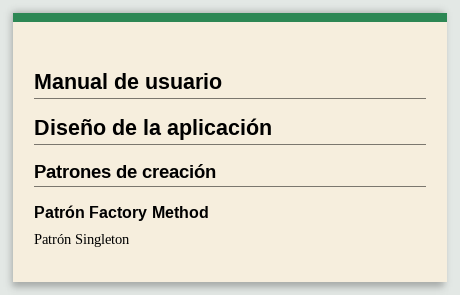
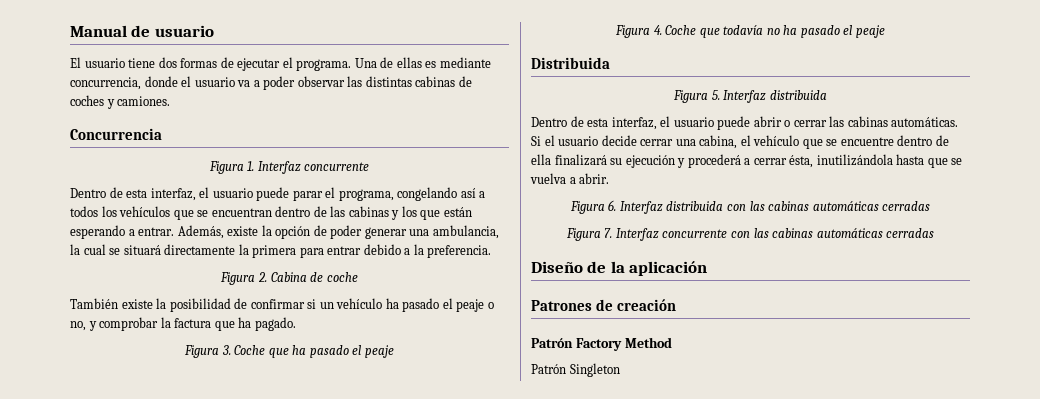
(222, 81) none -> [70,57,491,71] [70,76,472,90] [70,95,171,109] [70,128,162,140] [208,161,370,174] [70,187,486,201] [70,206,472,220] [70,225,499,239] [70,244,492,258] [220,272,358,285] [70,298,494,312] [70,317,296,331] [184,345,394,358] [615,25,885,38] [531,57,610,69] [673,90,827,103] [531,116,959,130] [531,135,949,149] [531,154,963,168] [530,173,610,184] [569,200,931,214] [565,228,935,241] // El usuario tiene dos formas de ejecutar el programa. Una de ellas es mediante concurrencia, donde el usuario va a poder observar las distintas cabinas de coches y camiones. // Concurrencia // Figura 1. Interfaz concurrente // Dentro de esta interfaz, el usuario puede parar el programa, congelando así a todos los vehículos que se encuentran dentro de las cabinas y los que están esperando a entrar. Además, existe la opción de poder generar una ambulancia, la cual se situará directamente la primera para entrar debido a la preferencia. // Figura 2. Cabina de coche // También existe la posibilidad de confirmar si un vehículo ha pasado el peaje o no, y comprobar la factura que ha pagado. // Figura 3. Coche que ha pasado el peaje // Figura 4. Coche que todavía no ha pasado el peaje // Distribuida // Figura 5. Interfaz distribuida // Dentro de esta interfaz, el usuario puede abrir o cerrar las cabinas automáticas. Si el usuario decide cerrar una cabina, el vehículo que se encuentre dentro de ella finalizará su ejecución y procederá a cerrar ésta, inutilizándola hasta que se vuelva a abrir. // Figura 6. Interfaz distribuida con las cabinas automáticas cerradas // Figura 7. Interfaz concurrente con las cabinas automáticas cerradas

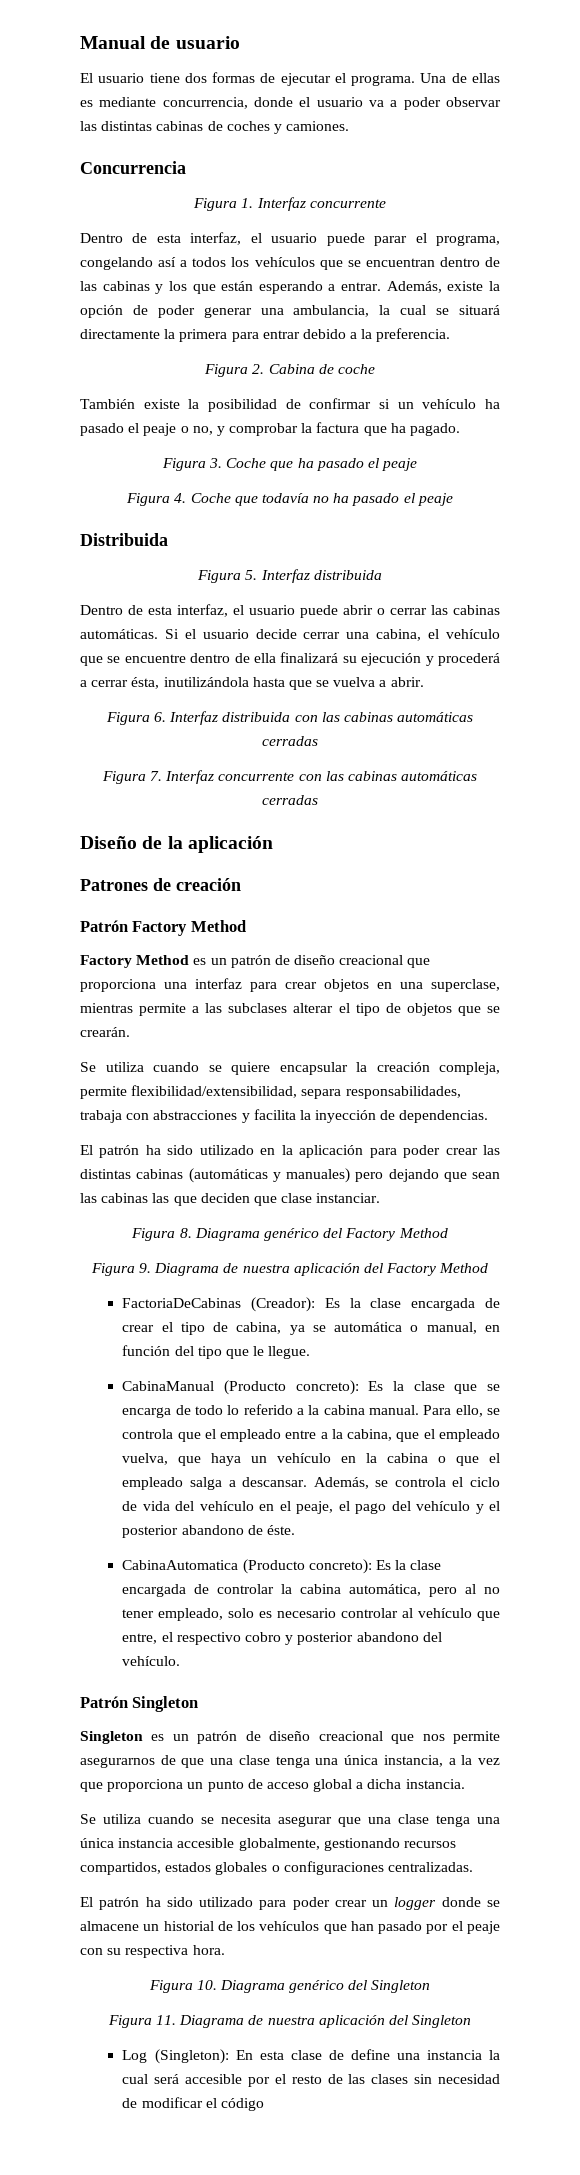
[531,363,620,377] Patrón Singleton -> [80,955,431,968] [80,978,500,992] [80,1003,500,1016] [80,1027,130,1037] [80,1062,500,1075] [80,1085,461,1099] [80,1109,489,1123] [80,1145,500,1158] [80,1168,500,1183] [80,1193,381,1206] [131,1228,448,1241] [90,1263,489,1276] [122,1297,500,1312] [122,1322,500,1335] [122,1345,311,1359] [122,1380,500,1395] [122,1404,500,1418] [122,1429,500,1442] [122,1453,500,1466] [122,1477,500,1490] [122,1501,500,1514] [122,1525,295,1538] [122,1559,442,1574] [122,1584,500,1597] [122,1608,500,1621] [122,1632,442,1645] [122,1656,181,1666] [80,1696,199,1712] [80,1731,501,1744] [80,1755,501,1768] [80,1779,465,1792] [80,1814,500,1827] [80,1838,456,1851] [80,1861,473,1875] [80,1897,500,1910] [80,1921,500,1934] [80,1945,225,1958] [148,1980,431,1993] [107,2015,472,2028] [122,2049,501,2064] [122,2074,500,2087] [122,2097,264,2111] Factory Method es un patrón de diseño creacional que proporciona una interfaz para crear objetos en una superclase, mientras permite a las subclases alterar el tipo de objetos que se crearán. // Se utiliza cuando se quiere encapsular la creación compleja, permite flexibilidad/extensibilidad, separa responsabilidades, trabaja con abstracciones y facilita la inyección de dependencias. // El patrón ha sido utilizado en la aplicación para poder crear las distintas cabinas (automáticas y manuales) pero dejando que sean las cabinas las que deciden que clase instanciar. // Figura 8. Diagrama genérico del Factory Method // Figura 9. Diagrama de nuestra aplicación del Factory Method // FactoriaDeCabinas (Creador): Es la clase encargada de crear el tipo de cabina, ya se automática o manual, en función del tipo que le llegue. // CabinaManual (Producto concreto): Es la clase que se encarga de todo lo referido a la cabina manual. Para ello, se controla que el empleado entre a la cabina, que el empleado vuelva, que haya un vehículo en la cabina o que el empleado salga a descansar. Además, se controla el ciclo de vida del vehículo en el peaje, el pago del vehículo y el posterior abandono de éste. // CabinaAutomatica (Producto concreto): Es la clase encargada de controlar la cabina automática, pero al no tener empleado, solo es necesario controlar al vehículo que entre, el respectivo cobro y posterior abandono del vehículo. // Patrón Singleton // Singleton es un patrón de diseño creacional que nos permite asegurarnos de que una clase tenga una única instancia, a la vez que proporciona un punto de acceso global a dicha instancia. // Se utiliza cuando se necesita asegurar que una clase tenga una única instancia accesible globalmente, gestionando recursos compartidos, estados globales o configuraciones centralizadas. // El patrón ha sido utilizado para poder crear un logger donde se almacene un historial de los vehículos que han pasado por el peaje con su respectiva hora. // Figura 10. Diagrama genérico del Singleton // Figura 11. Diagrama de nuestra aplicación del Singleton // Log (Singleton): En esta clase de define una instancia la cual será accesible por el resto de las clases sin necesidad de modificar el código

